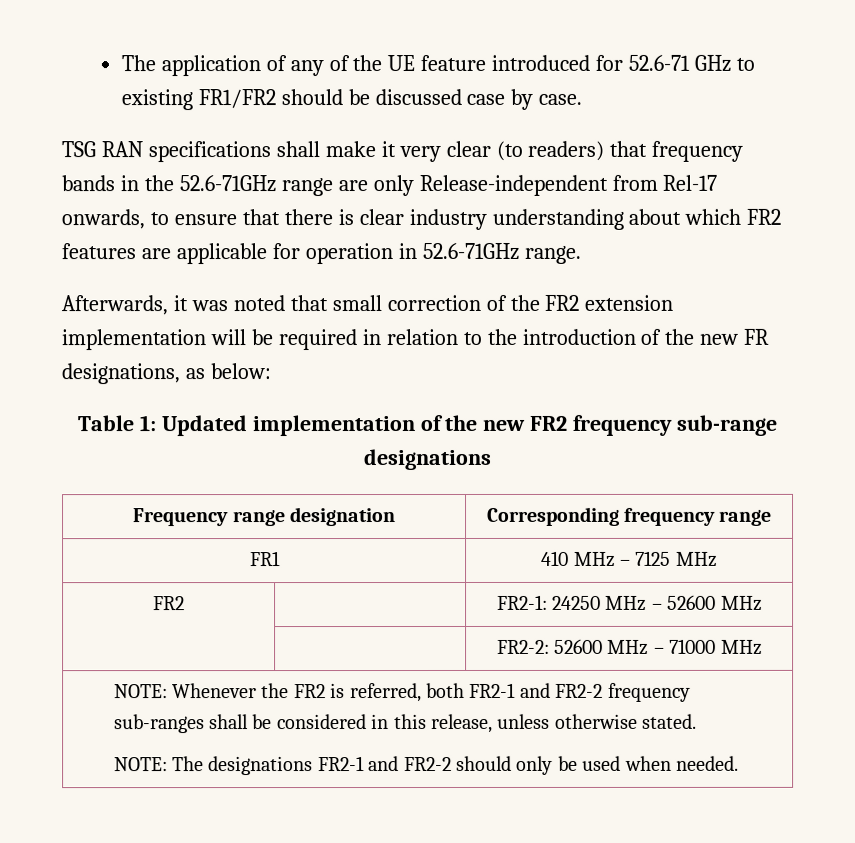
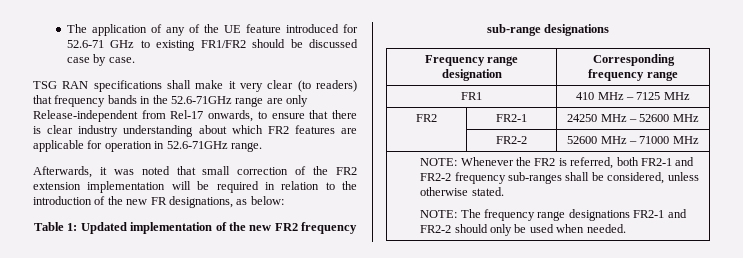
[496,594,548,610] | FR2-1: -> [496,114,527,122] FR2-1 |
[496,639,550,654] | FR2-2: -> [496,136,527,144] FR2-2 |
[276,713,493,733] considered in this release, -> [607,172,665,184] considered,
(204, 764) none -> [484,209,566,221] frequency range

